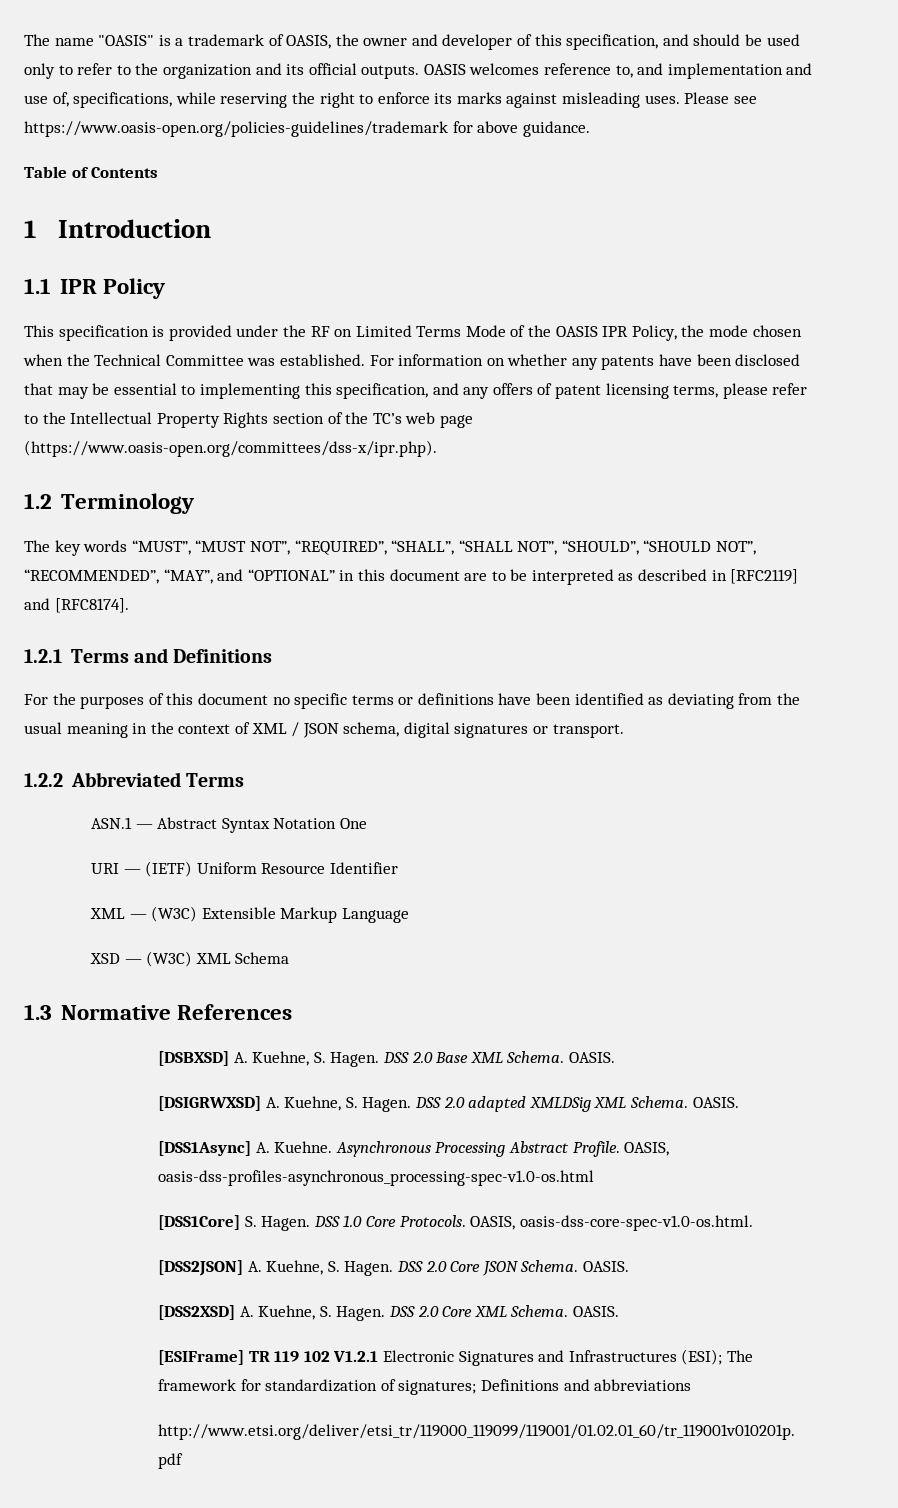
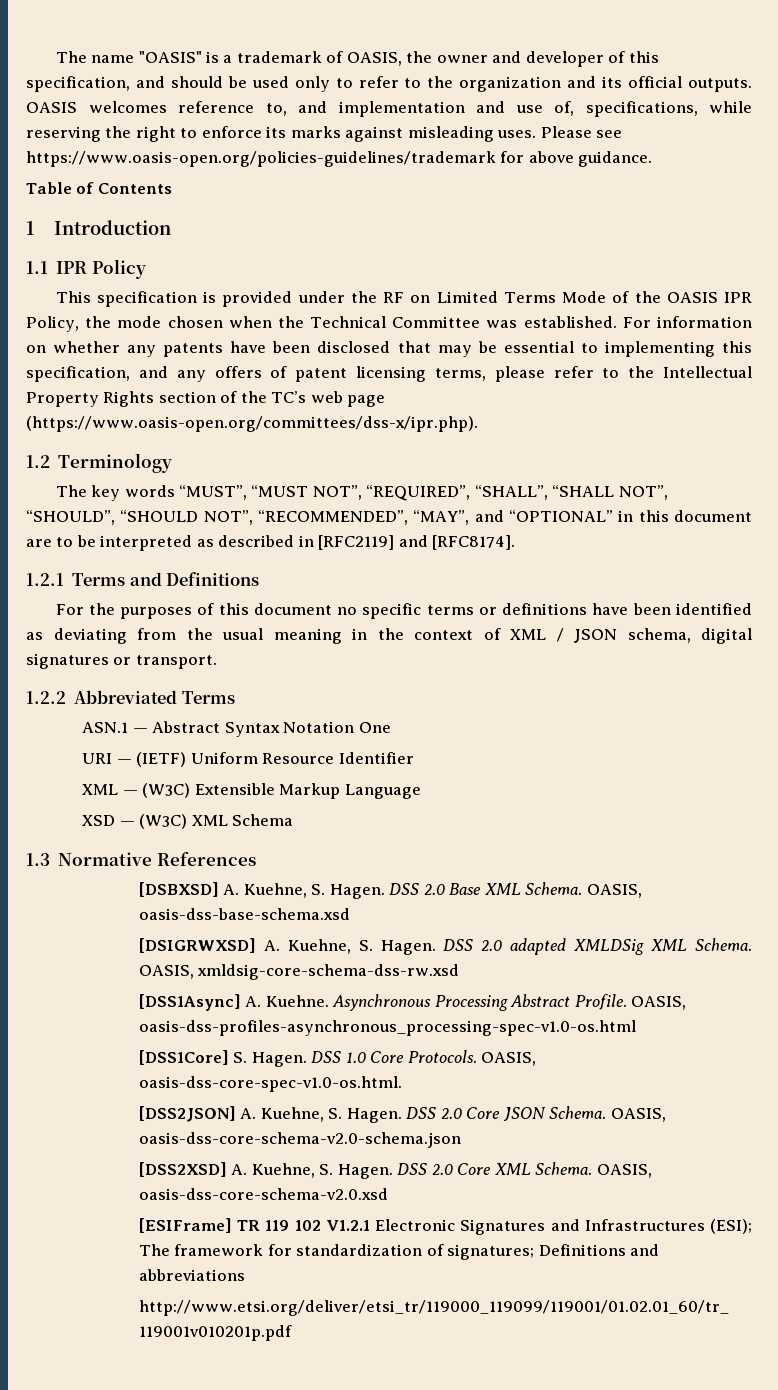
[568,1052,615,1063] OASIS. -> [586,884,642,898] [138,908,350,920] OASIS, oasis-dss-base-schema.xsd
[692,1097,739,1108] OASIS. -> [138,964,460,980] OASIS, xmldsig-core-schema-dss-rw.xsd
[582,1261,629,1272] OASIS. -> [610,1108,666,1122] [138,1132,461,1148] OASIS, oasis-dss-core-schema-v2.0-schema.json
[572,1306,619,1317] OASIS. -> [596,1164,652,1178] [138,1188,388,1200] OASIS, oasis-dss-core-schema-v2.0.xsd

